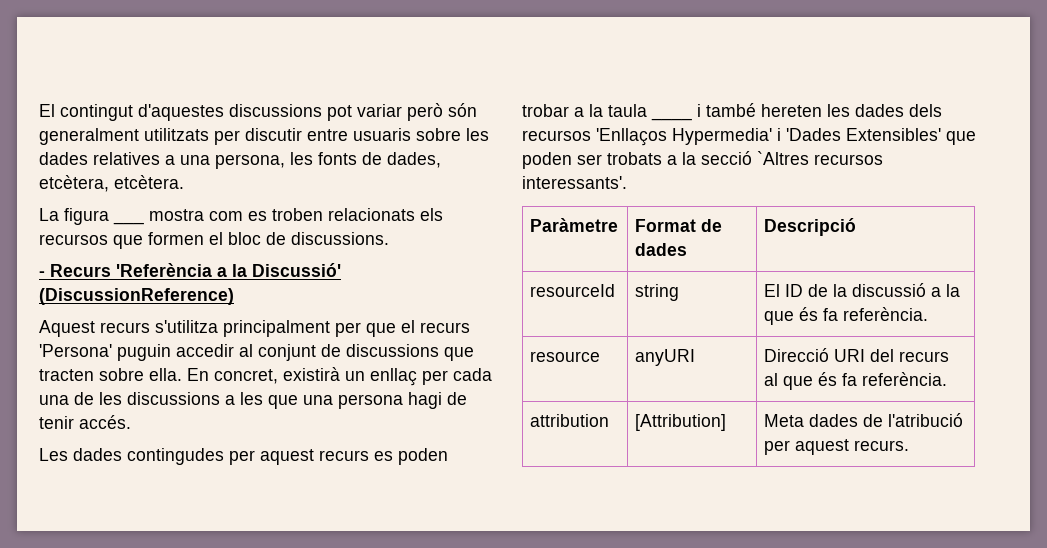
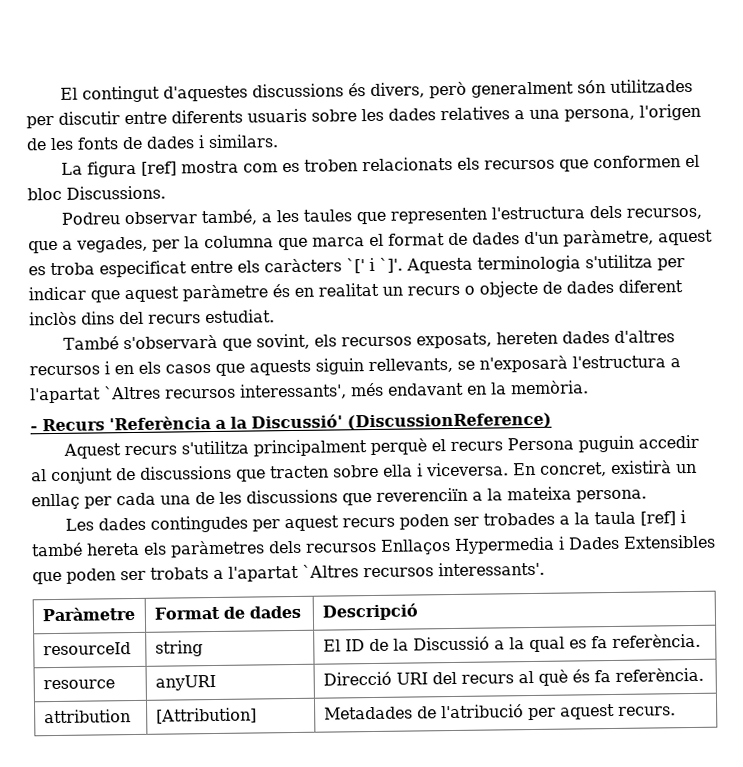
[327,103,477,121] [39,128,209,145] pot variar però són generalment utilitzats -> [348,78,694,99] és divers, però generalment són utilitzades
(348, 135) none -> [171,109,243,124] diferents
(285, 161) none -> [639,103,701,121] [26,138,47,151] l'origen de
[387,152,441,168] [39,175,184,192] dades, etcètera, etcètera. -> [146,134,279,149] dades i similars.
[113,221,144,225] ___ -> [141,161,178,176] [ref]
[148,232,204,245] formen -> [593,155,682,169] conformen
[266,232,389,245] de discussions. -> [66,185,166,200] [61,205,703,226] [28,229,713,254] [28,254,685,278] [28,279,683,303] [29,309,275,326] [63,330,676,351] [29,355,681,376] [30,380,589,404] Discussions. // Podreu observar també, a les taules que representen l'estructura dels recursos, que a vegades, per la columna que marca el format de dades d'un paràmetre, aquest es troba especificat entre els caràcters `[' i `]'. Aquesta terminologia s'utilitza per indicar que aquest paràmetre és en realitat un recurs o objecte de dades diferent inclòs dins del recurs estudiat. // També s'observarà que sovint, els recursos exposats, hereten dades d'altres recursos i en els casos que aquests siguin rellevants, se n'exposarà l'estructura a l'apartat `Altres recursos interessants', més endavant en la memòria.
[335,322,396,337] per que -> [370,438,428,456] perquè
[39,344,112,357] 'Persona' -> [507,437,575,451] Persona
[149,368,182,381] ella. -> [383,462,509,477] ella i viceversa.
[225,392,467,409] [39,415,131,429] a les que una persona hagi de tenir accés. -> [342,486,647,506] que reverenciïn a la mateixa persona.
[374,448,448,465] [522,104,569,117] es poden trobar -> [399,512,556,530] poden ser trobades
[651,117,692,121] ____ -> [640,511,677,526] [ref]
[761,104,942,117] [522,128,941,146] hereten les dades dels recursos 'Enllaços Hypermedia' i 'Dades Extensibles' -> [86,534,716,558] hereta els paràmetres dels recursos Enllaços Hypermedia i Dades Extensibles
[682,151,752,165] la secció -> [228,565,299,582] l'apartat
[852,283,961,297] [764,307,819,325] discussió a la que és -> [412,636,587,653] Discussió a la qual es
[783,376,814,390] que -> [537,669,568,686] què
[764,414,859,427] Meta dades -> [323,706,413,720] Metadades

